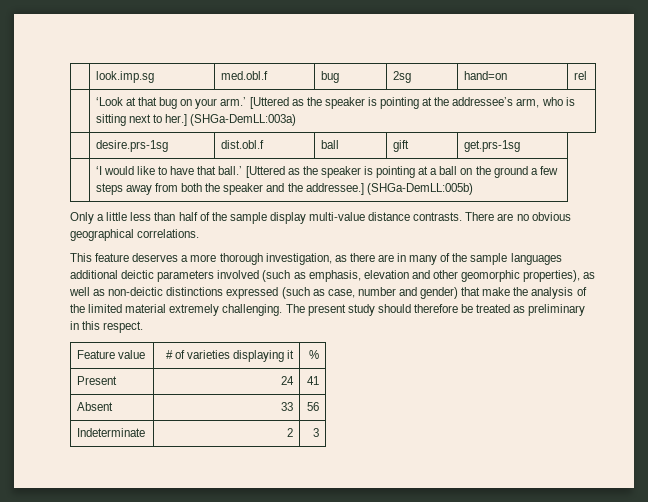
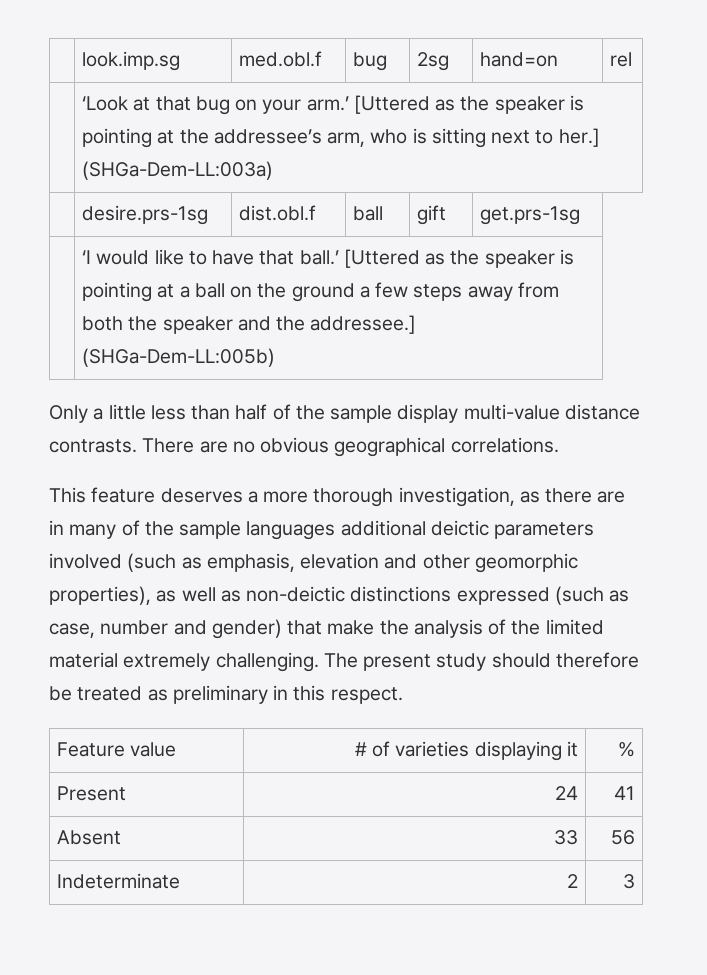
[190,114,297,126] (SHGa-DemLL:003a) -> [82,161,274,180] (SHGa-Dem-LL:003a)
[366,183,473,195] (SHGa-DemLL:005b) -> [82,348,276,367] (SHGa-Dem-LL:005b)

